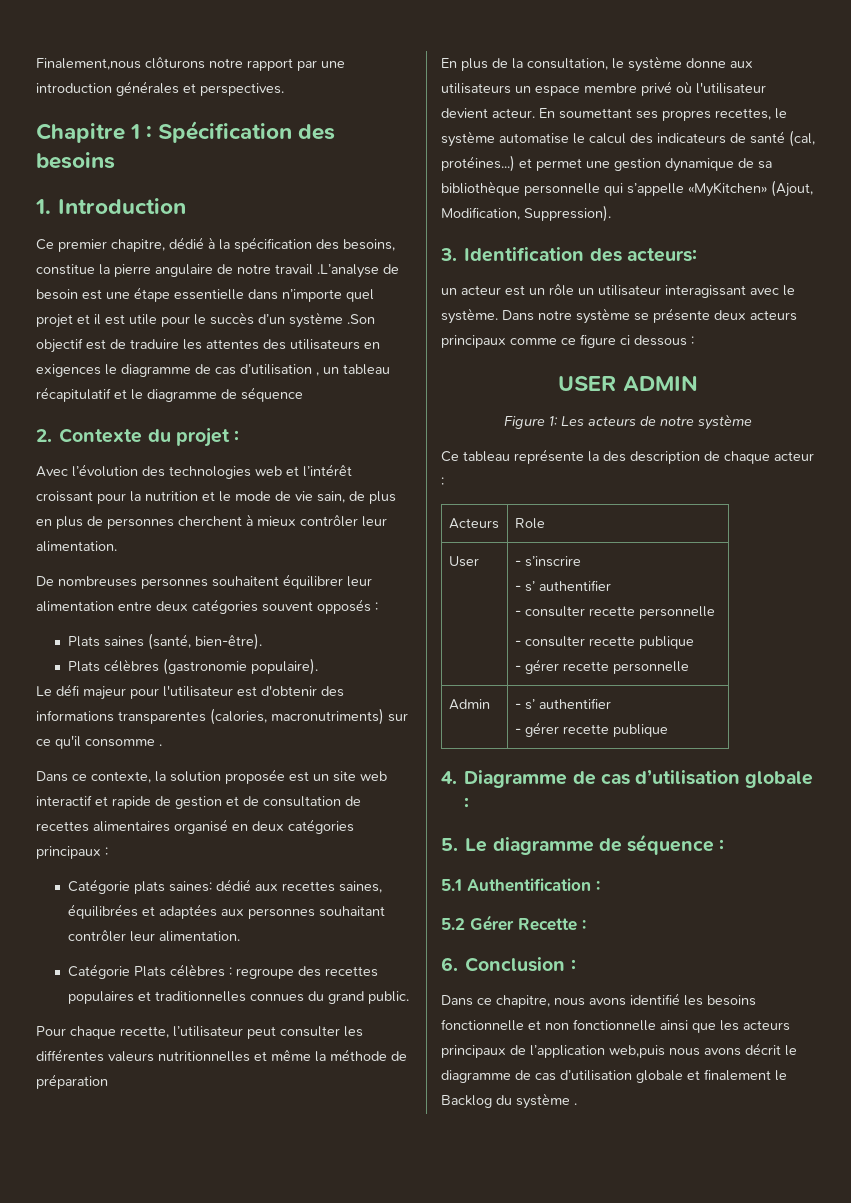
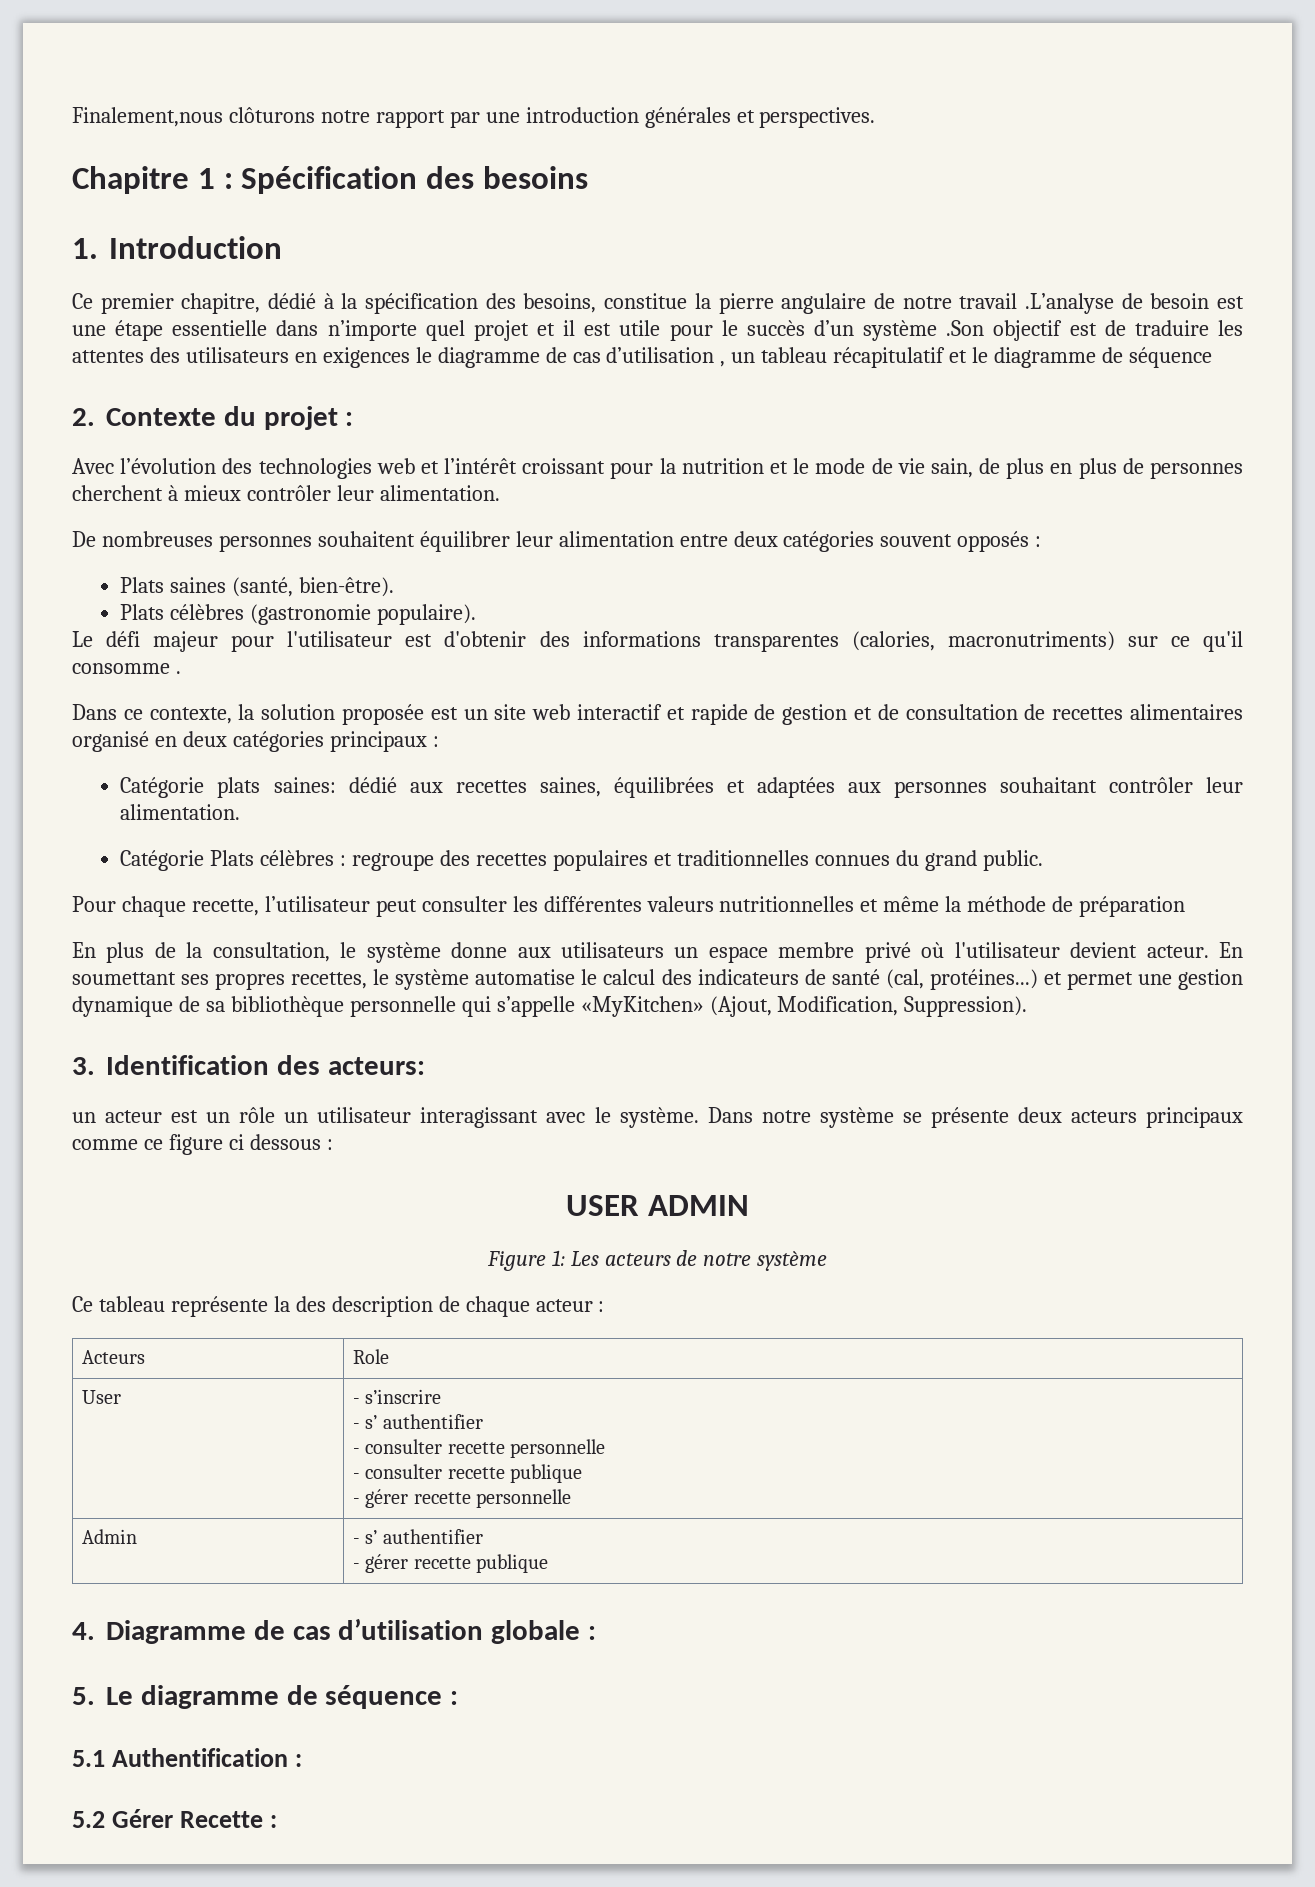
[441,957,576,972] [441,993,756,1008] [441,1019,790,1033] [441,1043,797,1058] [441,1069,787,1083] [441,1093,577,1109] // 6. Conclusion : // Dans ce chapitre, nous avons identifié les besoins fonctionnelle et non fonctionnelle ainsi que les acteurs principaux de l’application web,puis nous avons décrit le diagramme de cas d’utilisation globale et finalement le Backlog du système . -> (278, 1821) none

